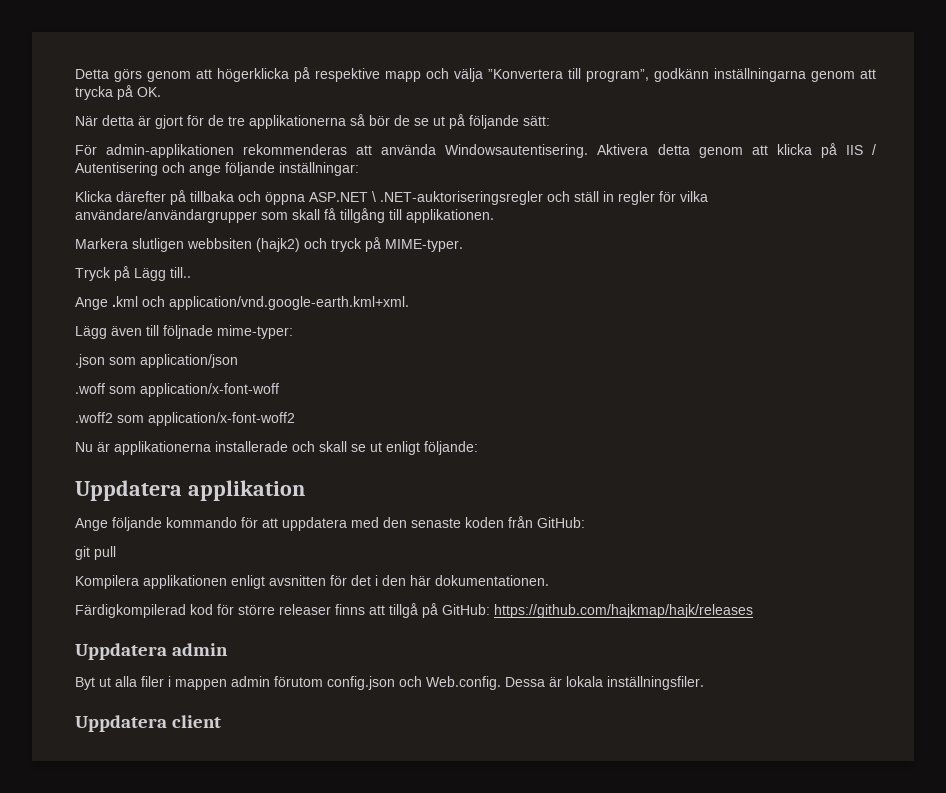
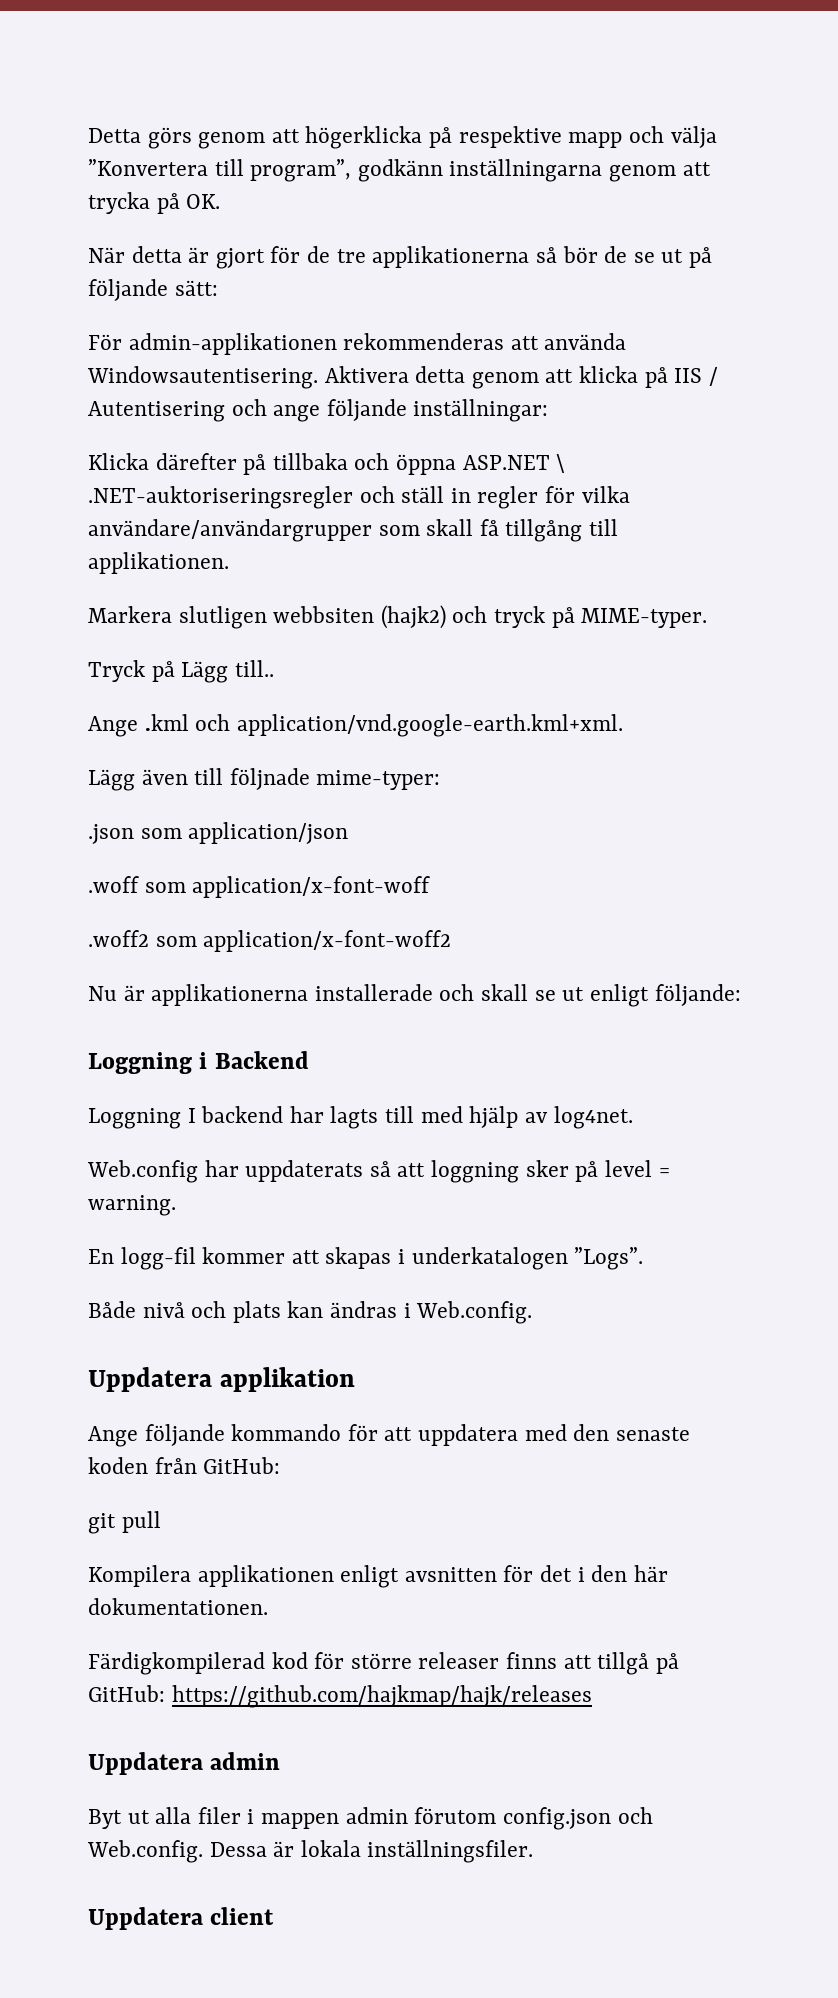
(478, 448) none -> [88,1051,309,1074] [88,1106,633,1129] [87,1160,670,1183] [88,1195,176,1216] [88,1247,644,1270] [88,1301,533,1324] // Loggning i Backend // Loggning I backend har lagts till med hjälp av log4net. // Web.config har uppdaterats så att loggning sker på level = warning. // En logg-fil kommer att skapas i underkatalogen ”Logs”. // Både nivå och plats kan ändras i Web.config.

